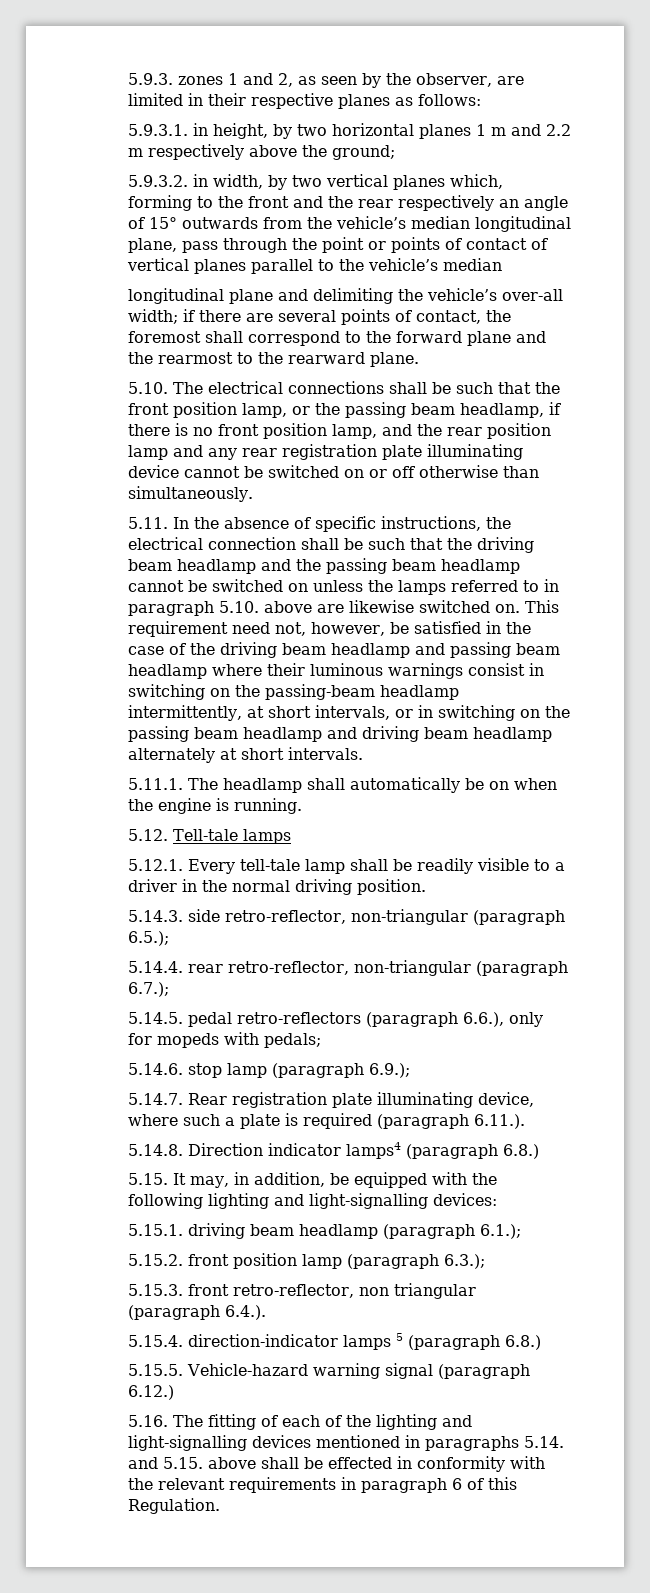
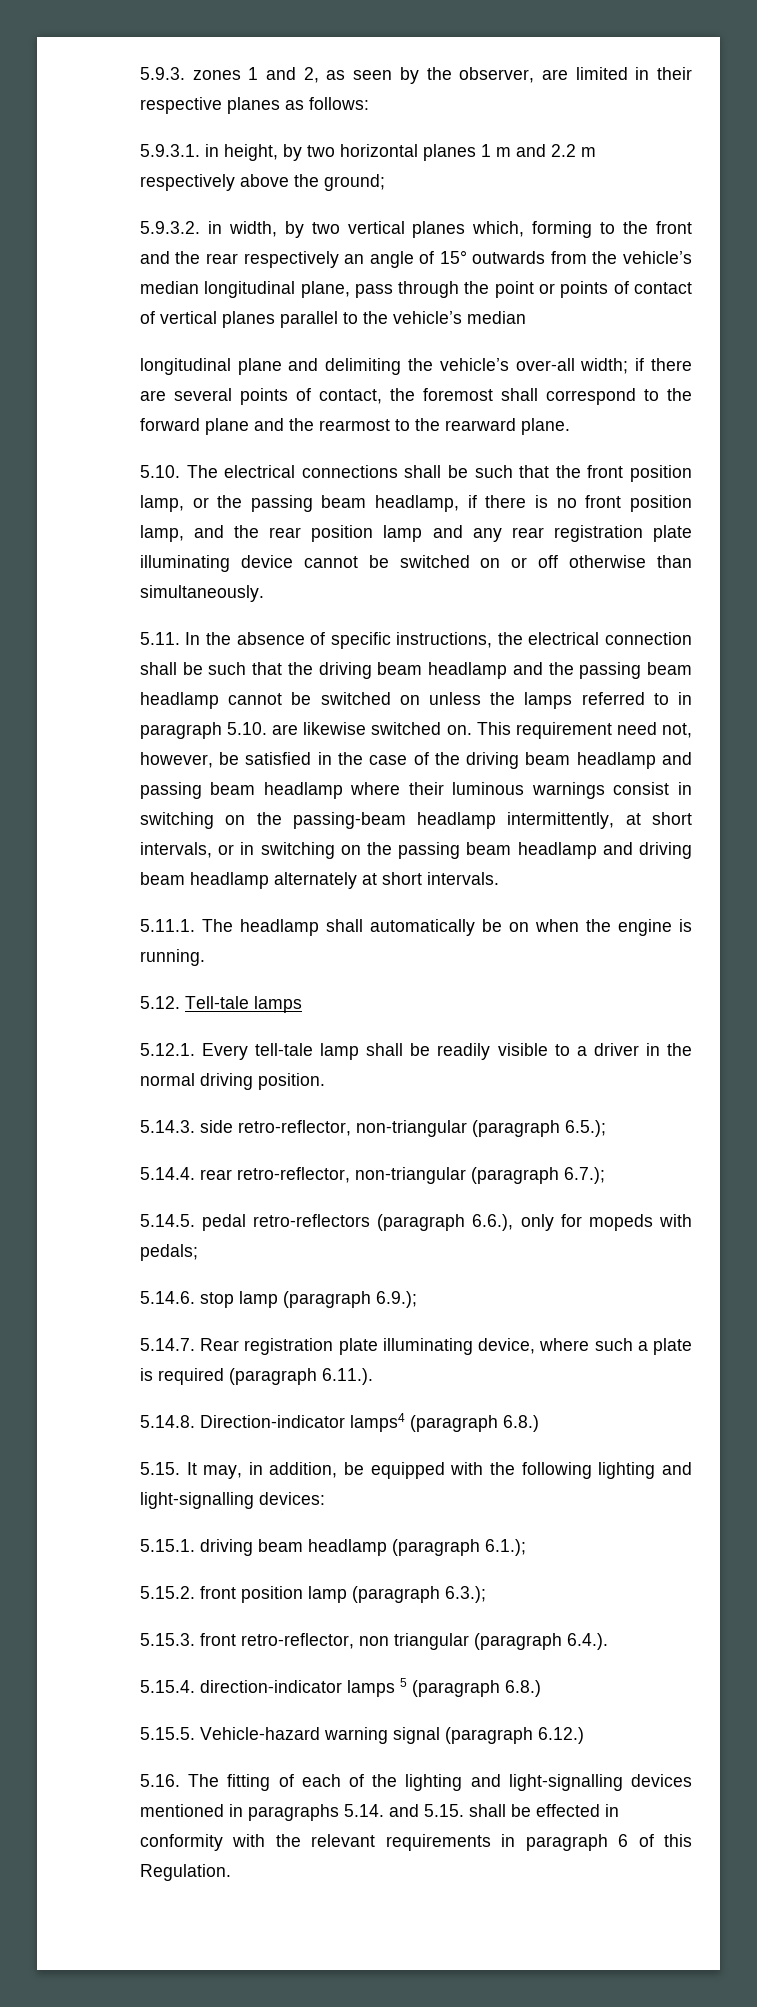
[264,601,313,613] above -> (268, 728) none
[188,1143,342,1156] Direction indicator -> [199,1415,345,1428] Direction-indicator
[208,1457,257,1469] above -> (464, 1810) none

